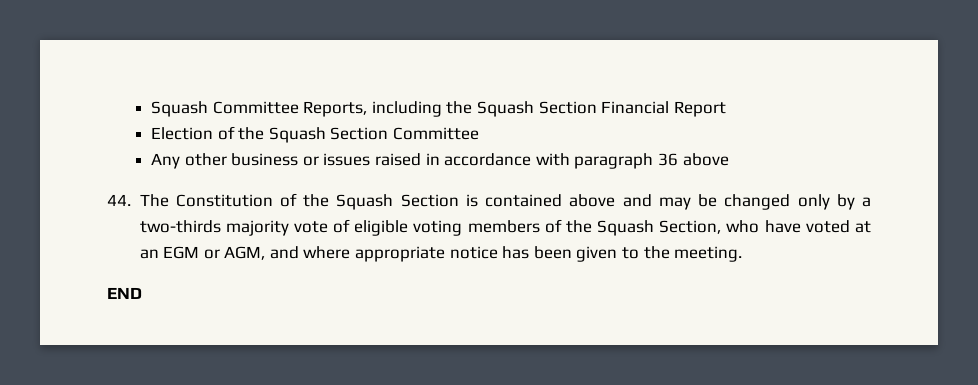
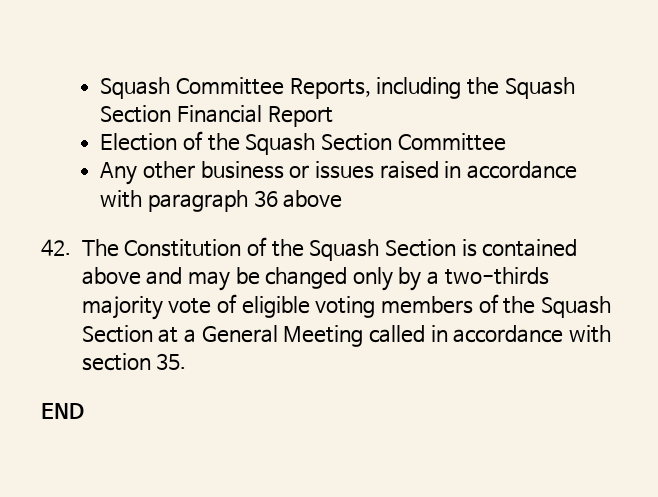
[107,194,131,206] 44. -> [41,239,71,256] 42.
[659,220,872,234] [139,246,743,262] Section, who have voted at an EGM or AGM, and where appropriate notice has been given to the meeting. -> [81,325,611,347] [81,353,187,371] Section at a General Meeting called in accordance with section 35.

